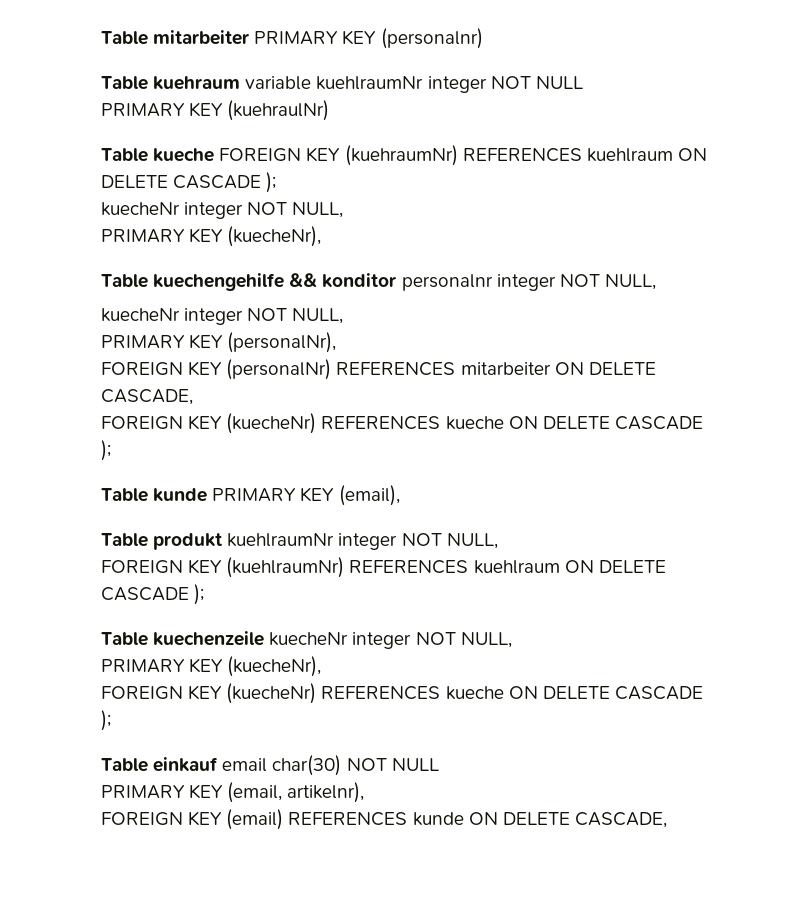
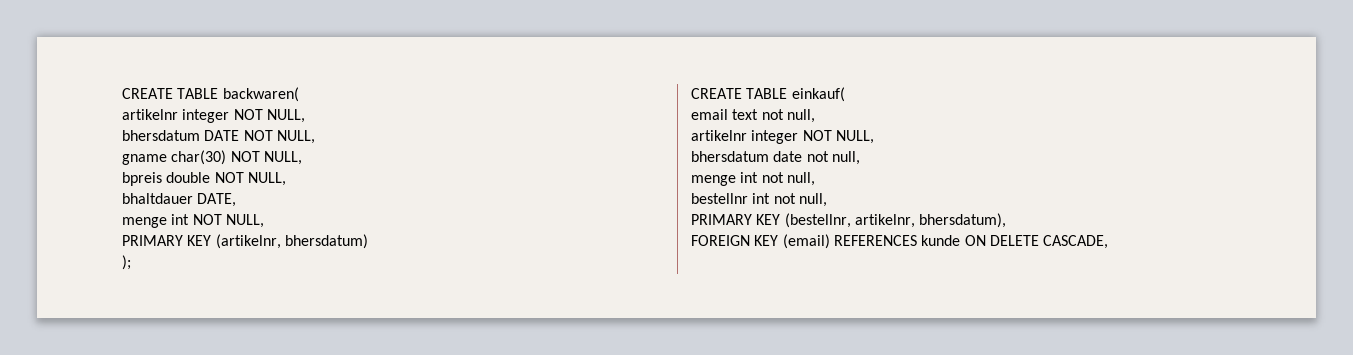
[101,28,483,49] [101,76,583,93] [101,100,330,121] [101,145,707,166] [101,172,277,193] [101,202,344,219] [101,226,322,247] [101,273,656,291] [101,308,344,325] [101,332,337,353] [101,359,656,380] [101,389,193,405] [101,413,703,434] [101,440,111,461] [101,485,400,506] [101,533,498,550] [101,557,666,578] [101,584,205,605] [101,631,512,649] [101,656,322,677] [101,683,703,704] [101,710,111,731] [101,755,439,776] [101,782,365,803] Table mitarbeiter PRIMARY KEY (personalnr) // Table kuehraum variable kuehlraumNr integer NOT NULL // PRIMARY KEY (kuehraulNr) // Table kueche FOREIGN KEY (kuehraumNr) REFERENCES kuehlraum ON DELETE CASCADE ); // kuecheNr integer NOT NULL, // PRIMARY KEY (kuecheNr), // Table kuechengehilfe && konditor personalnr integer NOT NULL, // kuecheNr integer NOT NULL, // PRIMARY KEY (personalNr), // FOREIGN KEY (personalNr) REFERENCES mitarbeiter ON DELETE CASCADE, // FOREIGN KEY (kuecheNr) REFERENCES kueche ON DELETE CASCADE ); // Table kunde PRIMARY KEY (email), // Table produkt kuehlraumNr integer NOT NULL, // FOREIGN KEY (kuehlraumNr) REFERENCES kuehlraum ON DELETE CASCADE ); // Table kuechenzeile kuecheNr integer NOT NULL, // PRIMARY KEY (kuecheNr), // FOREIGN KEY (kuecheNr) REFERENCES kueche ON DELETE CASCADE ); // Table einkauf email char(30) NOT NULL // PRIMARY KEY (email, artikelnr), -> [122,87,299,102] [122,109,305,123] [122,130,315,144] [122,150,302,165] [122,172,286,186] [122,193,237,207] [122,214,264,228] [122,234,368,249] [122,255,131,270] [691,87,845,102] [691,109,815,123] [691,130,874,144] [691,151,860,165] [691,172,815,186] [691,193,827,207] [691,213,1007,228] CREATE TABLE backwaren( // artikelnr integer NOT NULL, // bhersdatum DATE NOT NULL, // gname char(30) NOT NULL, // bpreis double NOT NULL, // bhaltdauer DATE, // menge int NOT NULL, // PRIMARY KEY (artikelnr, bhersdatum) // ); // CREATE TABLE einkauf( // email text not null, // artikelnr integer NOT NULL, // bhersdatum date not null, // menge int not null, // bestellnr int not null, // PRIMARY KEY (bestellnr, artikelnr, bhersdatum),

